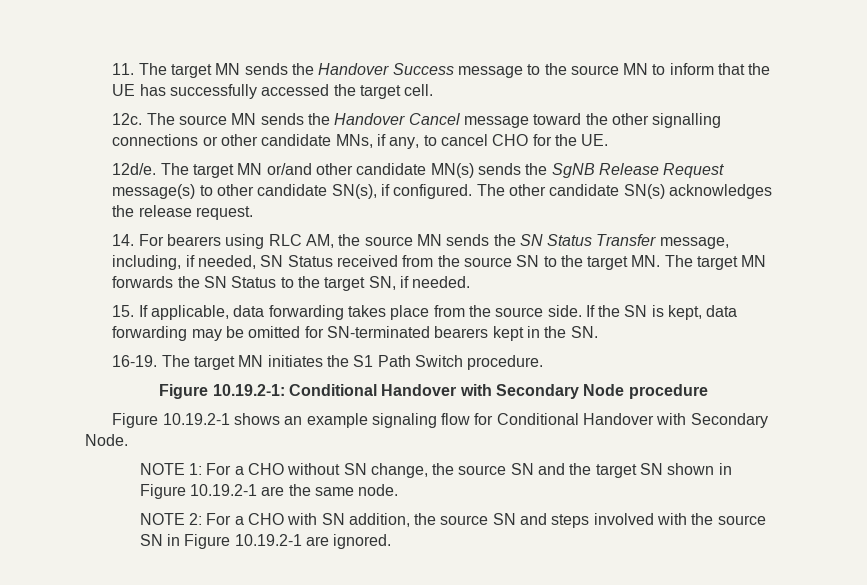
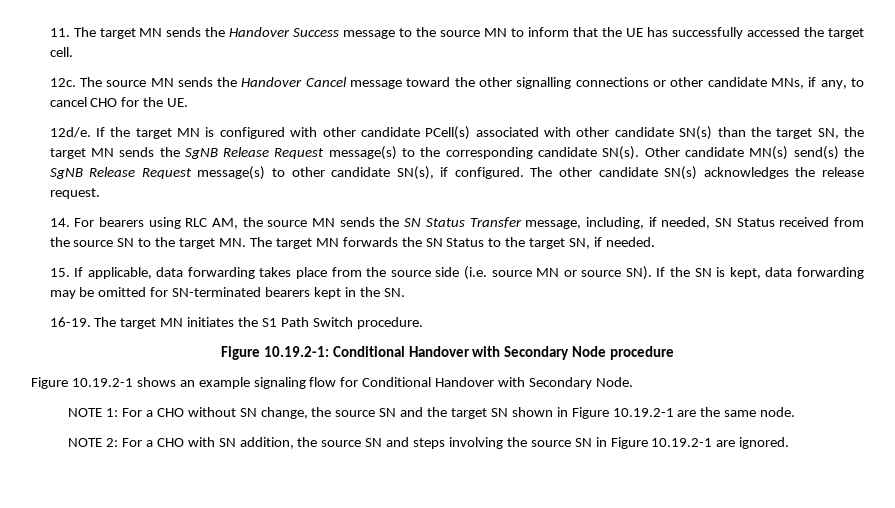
[160,163,521,178] The target MN or/and other candidate MN(s) sends -> [95,126,864,140] [49,146,839,160] If the target MN is configured with other candidate PCell(s) associated with other candidate SN(s) than the target SN, the target MN sends the SgNB Release Request message(s) to the corresponding candidate SN(s). Other candidate MN(s) send(s)
[547,305,582,317] side. -> [435,266,652,280] side (i.e. source MN or source SN).
[593,513,688,525] involved with -> [448,437,503,449] involving

